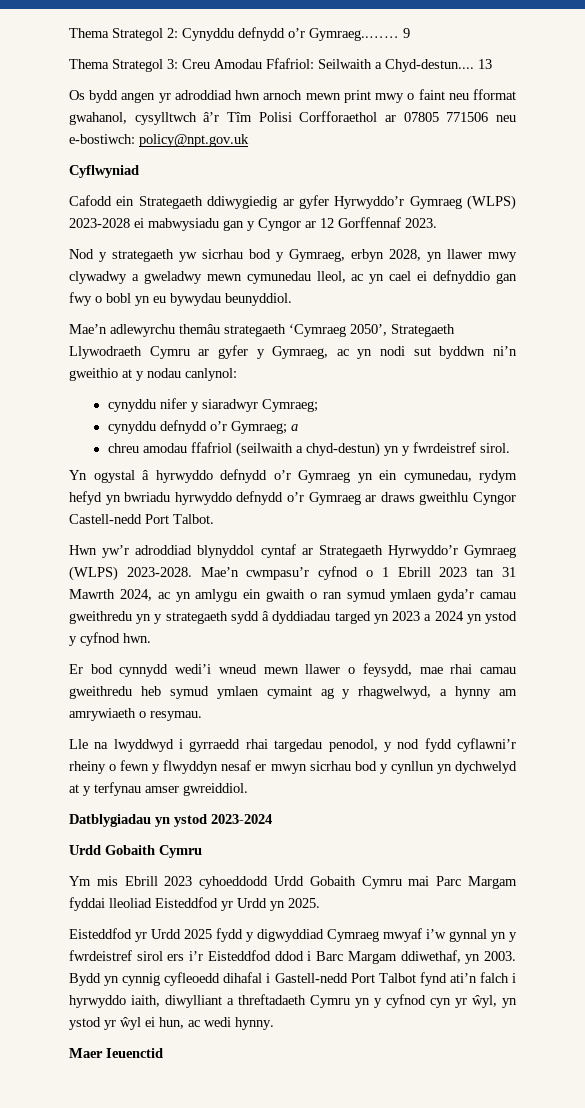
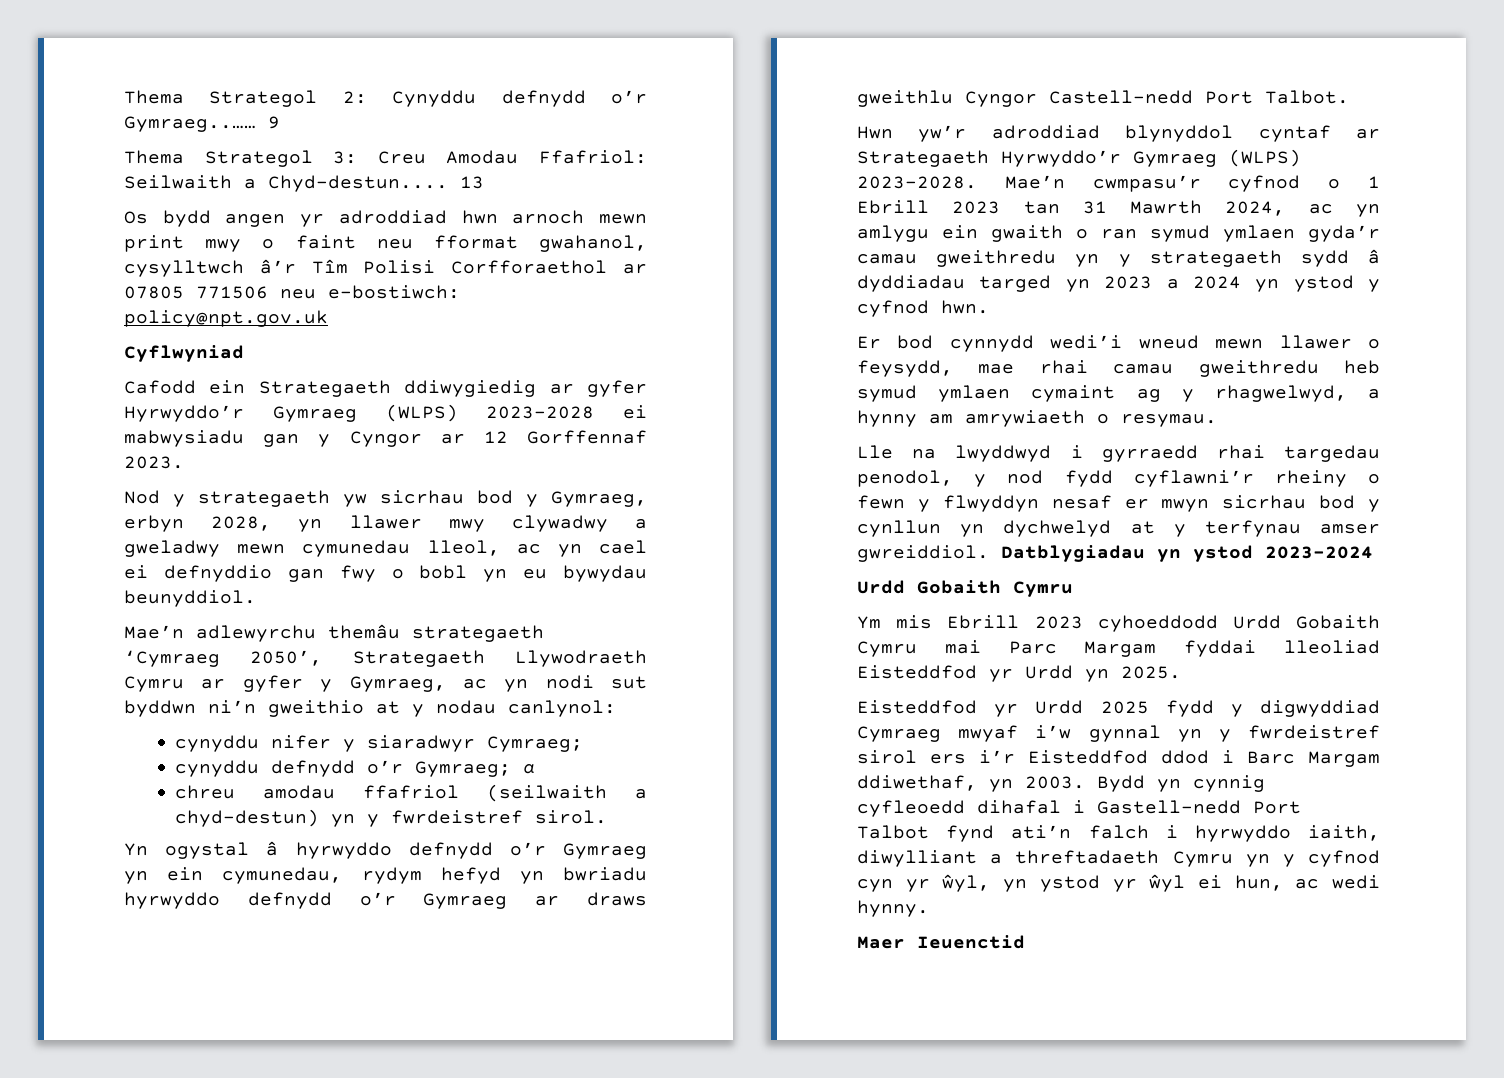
(248, 789) // -> (989, 553) none

